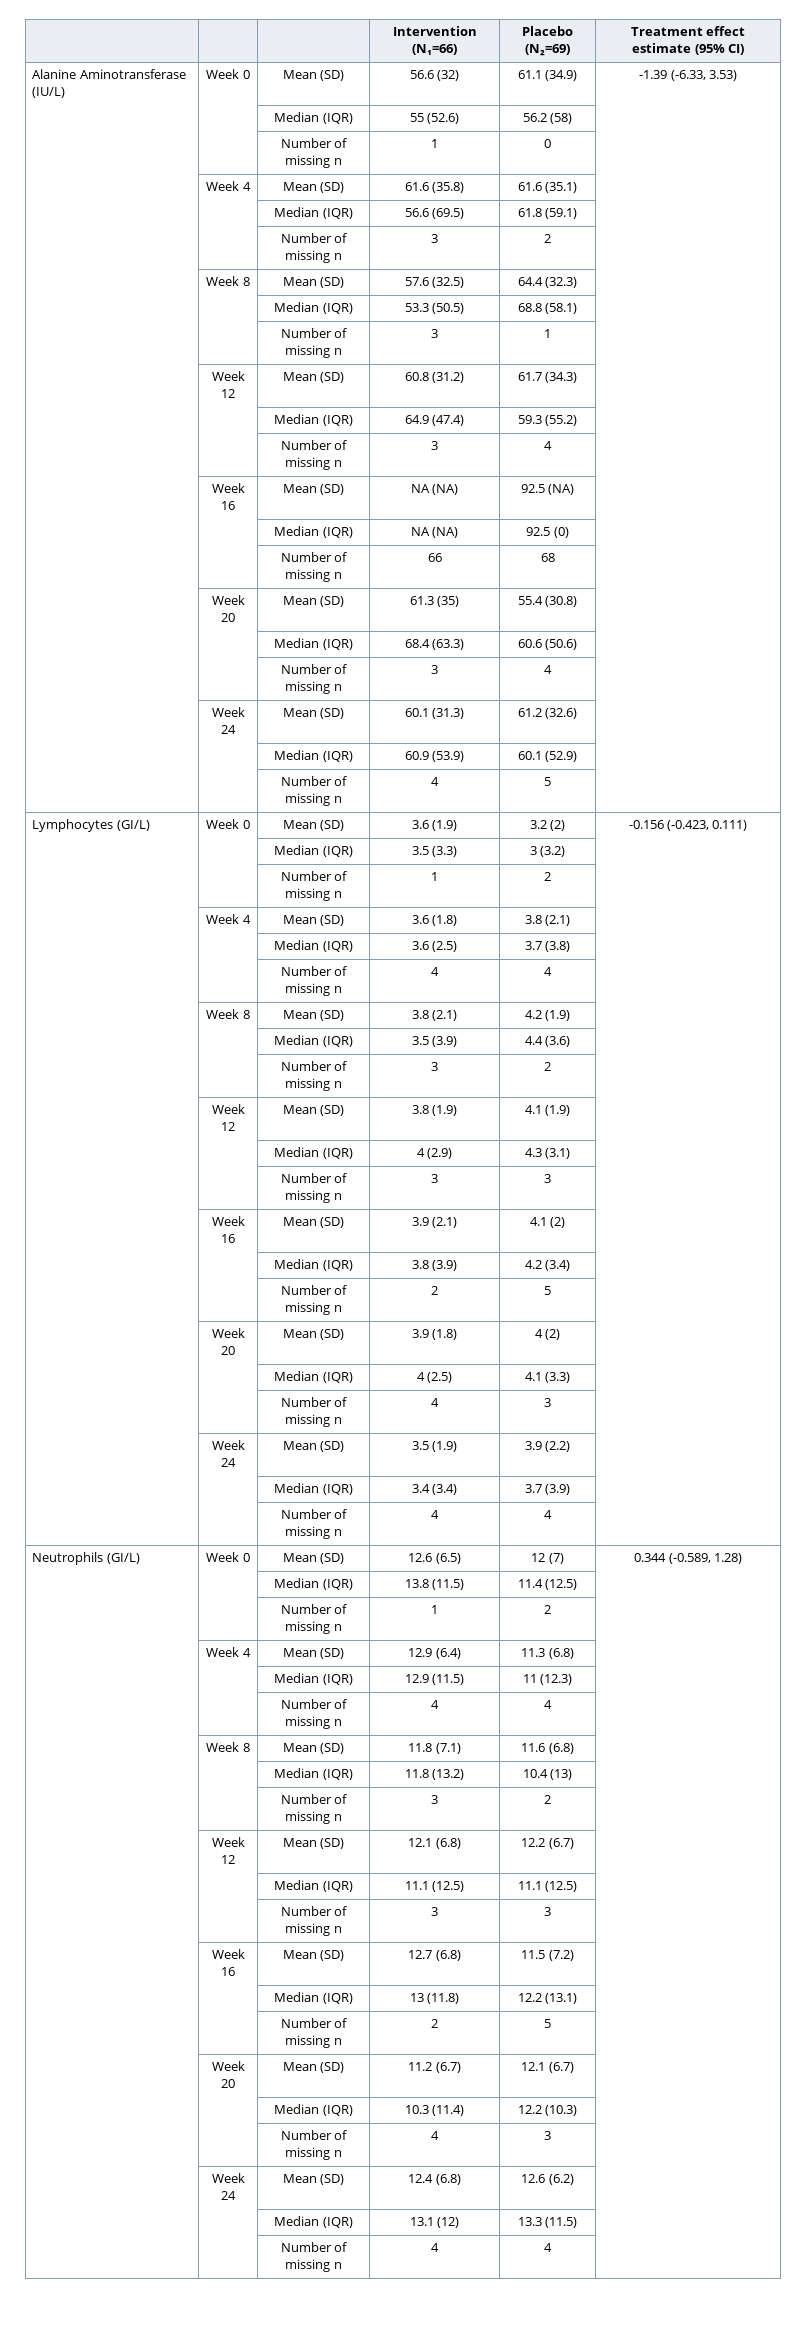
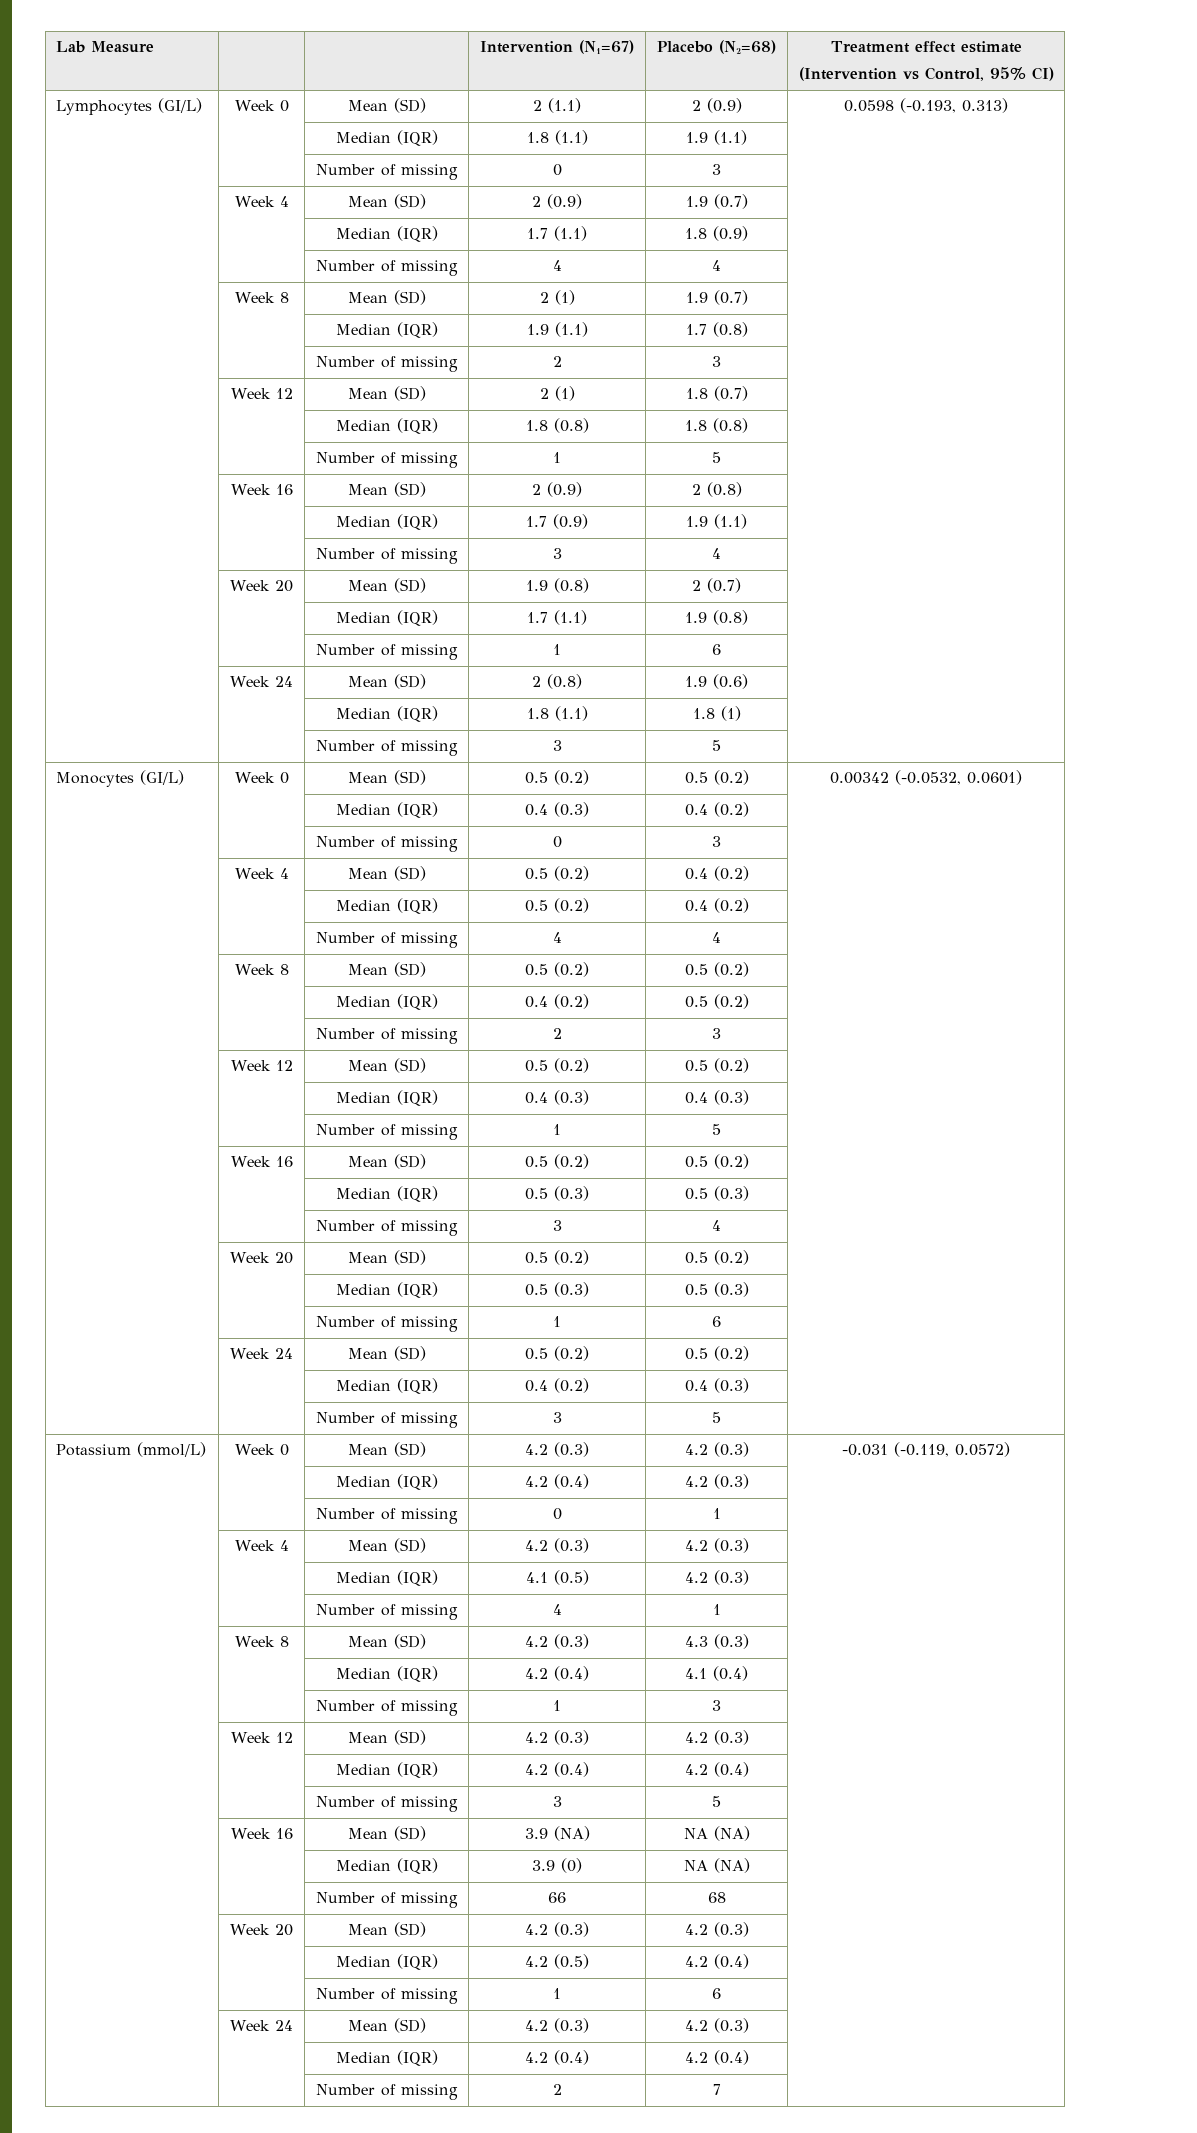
(392, 31) none -> [56,41,155,53] Lab Measure
[412,44,457,55] (N₁=66) -> [579,40,634,54] (N₁=67)
[525,44,570,56] (N₂=69) -> [719,40,776,54] (N₂=68)
[694,44,744,55] [32,69,186,79] [32,87,66,98] [206,69,250,79] [282,70,345,81] [409,70,460,81] [517,70,578,81] [639,70,737,81] [274,112,353,124] [409,113,460,124] [522,113,573,124] [280,138,348,148] [285,155,342,168] [431,139,438,148] [544,139,551,148] [206,181,251,191] [282,182,345,193] [404,182,465,193] [517,182,578,193] [274,207,353,219] [404,208,465,219] [517,208,578,219] [280,233,348,243] [285,250,342,263] [431,234,438,243] [544,234,551,243] [206,276,250,286] [282,277,345,288] [404,277,465,288] [517,277,578,288] [274,302,353,314] [404,303,465,314] [517,303,578,314] [280,328,348,338] [285,345,342,358] [431,329,438,338] [544,329,551,338] [211,371,245,381] [221,389,235,398] [282,372,345,383] [404,372,465,383] [517,372,578,383] [274,414,353,426] [404,415,465,426] [517,415,578,426] [280,440,348,450] [285,457,342,470] [431,441,438,450] [544,441,552,450] [211,483,245,493] [221,501,235,510] [282,484,345,495] [410,484,459,495] [520,484,545,493] (95% CI) // Alanine Aminotransferase (IU/L) | Week 0 | Mean (SD) | 56.6 (32) | 61.1 (34.9) | -1.39 (-6.33, 3.53) // | | Median (IQR) | 55 (52.6) | 56.2 (58) | // | | Number of missing n | 1 | 0 | // | Week 4 | Mean (SD) | 61.6 (35.8) | 61.6 (35.1) | // | | Median (IQR) | 56.6 (69.5) | 61.8 (59.1) | // | | Number of missing n | 3 | 2 | // | Week 8 | Mean (SD) | 57.6 (32.5) | 64.4 (32.3) | // | | Median (IQR) | 53.3 (50.5) | 68.8 (58.1) | // | | Number of missing n | 3 | 1 | // | Week 12 | Mean (SD) | 60.8 (31.2) | 61.7 (34.3) | // | | Median (IQR) | 64.9 (47.4) | 59.3 (55.2) | // | | Number of missing n | 3 | 4 | // | Week 16 | Mean (SD) | NA (NA) | 92.5 -> [798,67,1054,81] [56,98,203,115] [234,100,289,112] [347,98,426,113] [533,98,581,113] [691,98,742,113] [844,98,1008,113] [335,130,438,146] [526,130,588,145] [686,130,747,145] [316,164,458,180] [552,164,562,176] [712,164,721,175] [234,196,289,207] [347,194,426,209] [532,194,582,209] [685,194,748,209] [335,226,438,242] [527,226,587,241] [685,226,748,241] [316,260,458,276] [552,260,562,271] [712,260,721,271] [234,292,289,303] [347,290,426,305] [539,290,575,305] [685,290,748,305] [335,322,438,338] [526,322,588,337] [685,322,748,337] [316,356,458,372] [552,356,562,367] [712,356,721,367] [230,388,293,399] [347,386,426,401] [539,386,575,401] [685,386,748,401] [335,418,438,434] [525,418,589,433] [685,418,748,433] [316,452,458,468] [553,452,561,463] [712,452,721,463] [230,484,293,495] [347,482,426,497] [532,482,582,497] [691,482,742,497] [335,514,438,530] [526,514,588,529] [686,514,747,529] [316,548,458,564] [552,548,562,559] [712,548,721,559] [230,580,293,592] [347,578,426,593] [525,578,589,593] [692,578,741,593] [335,610,438,626] [527,610,587,625] [685,610,748,625] [316,644,458,660] [553,644,561,655] [712,644,721,655] [230,676,293,687] [347,674,426,689] [532,674,582,689] [685,674,748,689] [335,706,438,722] [526,706,588,721] [692,706,741,721] [316,740,458,756] [552,740,562,751] [712,740,721,751] [56,770,185,787] [234,772,289,784] [347,770,426,785] [525,770,589,785] [684,770,749,785] [830,770,1022,785] [335,802,438,818] [525,802,589,817] [684,802,749,817] [316,836,458,852] [552,836,562,848] [712,836,721,847] [234,868,289,879] [347,866,426,881] [525,866,589,881] [684,866,749,881] [335,898,438,914] [525,898,589,913] [684,898,749,913] [316,932,458,948] [552,932,562,943] [712,932,721,943] [234,964,289,975] [347,962,426,977] [525,962,589,977] [684,962,749,977] [335,994,438,1010] [525,994,589,1009] [684,994,749,1009] [316,1028,458,1044] [552,1028,562,1039] [712,1028,721,1039] [230,1060,293,1071] [347,1058,426,1073] [525,1058,589,1073] [684,1058,749,1073] [335,1090,438,1106] [525,1090,589,1105] [684,1090,749,1105] [316,1124,458,1140] [553,1124,561,1135] [712,1124,721,1135] [230,1156,293,1167] [347,1154,426,1169] [525,1154,589,1169] [684,1154,749,1169] [335,1186,438,1202] [525,1186,589,1201] [684,1186,749,1201] [316,1220,458,1236] [552,1220,562,1231] [712,1220,721,1231] [230,1252,293,1264] [347,1250,426,1265] [525,1250,589,1265] [684,1250,749,1265] [335,1282,438,1298] [525,1282,589,1297] [684,1282,749,1297] [316,1316,458,1332] [553,1316,561,1327] [712,1316,721,1327] [230,1348,293,1359] [347,1346,426,1361] [525,1346,589,1361] [684,1346,749,1361] [335,1378,438,1394] [525,1378,589,1393] [684,1378,749,1393] [316,1412,458,1428] [552,1412,562,1423] [712,1412,721,1423] [56,1442,207,1457] [234,1444,289,1456] [347,1442,426,1457] [525,1442,589,1457] [684,1442,749,1457] [842,1442,1010,1457] [335,1474,438,1490] [525,1474,589,1489] [684,1474,749,1489] [316,1508,458,1524] [552,1508,562,1520] [712,1508,721,1519] [234,1540,289,1551] [347,1538,426,1553] [525,1538,589,1553] [684,1538,749,1553] [335,1570,438,1586] [525,1570,589,1585] [684,1570,749,1585] [316,1604,458,1620] [552,1604,562,1615] [712,1604,721,1615] [234,1636,289,1647] [347,1634,426,1649] [525,1634,589,1649] [684,1634,749,1649] [335,1666,438,1682] [525,1666,589,1681] [685,1666,748,1681] [316,1700,458,1716] [553,1700,561,1711] [712,1700,721,1711] [230,1732,293,1743] [347,1730,426,1745] [525,1730,589,1745] [684,1730,749,1745] [335,1762,438,1778] [525,1762,589,1777] [684,1762,749,1777] [316,1796,458,1812] [552,1796,562,1807] [712,1796,721,1807] [230,1828,293,1839] [347,1826,426,1841] [524,1826,590,1841] [683,1828,708,1839] // (Intervention vs Control, 95% CI) // Lymphocytes (GI/L) | Week 0 | Mean (SD) | 2 (1.1) | 2 (0.9) | 0.0598 (-0.193, 0.313) // | | Median (IQR) | 1.8 (1.1) | 1.9 (1.1) | // | | Number of missing | 0 | 3 | // | Week 4 | Mean (SD) | 2 (0.9) | 1.9 (0.7) | // | | Median (IQR) | 1.7 (1.1) | 1.8 (0.9) | // | | Number of missing | 4 | 4 | // | Week 8 | Mean (SD) | 2 (1) | 1.9 (0.7) | // | | Median (IQR) | 1.9 (1.1) | 1.7 (0.8) | // | | Number of missing | 2 | 3 | // | Week 12 | Mean (SD) | 2 (1) | 1.8 (0.7) | // | | Median (IQR) | 1.8 (0.8) | 1.8 (0.8) | // | | Number of missing | 1 | 5 | // | Week 16 | Mean (SD) | 2 (0.9) | 2 (0.8) | // | | Median (IQR) | 1.7 (0.9) | 1.9 (1.1) | // | | Number of missing | 3 | 4 | // | Week 20 | Mean (SD) | 1.9 (0.8) | 2 (0.7) | // | | Median (IQR) | 1.7 (1.1) | 1.9 (0.8) | // | | Number of missing | 1 | 6 | // | Week 24 | Mean (SD) | 2 (0.8) | 1.9 (0.6) | // | | Median (IQR) | 1.8 (1.1) | 1.8 (1) | // | | Number of missing | 3 | 5 | // Monocytes (GI/L) | Week 0 | Mean (SD) | 0.5 (0.2) | 0.5 (0.2) | 0.00342 (-0.0532, 0.0601) // | | Median (IQR) | 0.4 (0.3) | 0.4 (0.2) | // | | Number of missing | 0 | 3 | // | Week 4 | Mean (SD) | 0.5 (0.2) | 0.4 (0.2) | // | | Median (IQR) | 0.5 (0.2) | 0.4 (0.2) | // | | Number of missing | 4 | 4 | // | Week 8 | Mean (SD) | 0.5 (0.2) | 0.5 (0.2) | // | | Median (IQR) | 0.4 (0.2) | 0.5 (0.2) | // | | Number of missing | 2 | 3 | // | Week 12 | Mean (SD) | 0.5 (0.2) | 0.5 (0.2) | // | | Median (IQR) | 0.4 (0.3) | 0.4 (0.3) | // | | Number of missing | 1 | 5 | // | Week 16 | Mean (SD) | 0.5 (0.2) | 0.5 (0.2) | // | | Median (IQR) | 0.5 (0.3) | 0.5 (0.3) | // | | Number of missing | 3 | 4 | // | Week 20 | Mean (SD) | 0.5 (0.2) | 0.5 (0.2) | // | | Median (IQR) | 0.5 (0.3) | 0.5 (0.3) | // | | Number of missing | 1 | 6 | // | Week 24 | Mean (SD) | 0.5 (0.2) | 0.5 (0.2) | // | | Median (IQR) | 0.4 (0.2) | 0.4 (0.3) | // | | Number of missing | 3 | 5 | // Potassium (mmol/L) | Week 0 | Mean (SD) | 4.2 (0.3) | 4.2 (0.3) | -0.031 (-0.119, 0.0572) // | | Median (IQR) | 4.2 (0.4) | 4.2 (0.3) | // | | Number of missing | 0 | 1 | // | Week 4 | Mean (SD) | 4.2 (0.3) | 4.2 (0.3) | // | | Median (IQR) | 4.1 (0.5) | 4.2 (0.3) | // | | Number of missing | 4 | 1 | // | Week 8 | Mean (SD) | 4.2 (0.3) | 4.3 (0.3) | // | | Median (IQR) | 4.2 (0.4) | 4.1 (0.4) | // | | Number of missing | 1 | 3 | // | Week 12 | Mean (SD) | 4.2 (0.3) | 4.2 (0.3) | // | | Median (IQR) | 4.2 (0.4) | 4.2 (0.4) | // | | Number of missing | 3 | 5 | // | Week 16 | Mean (SD) | 3.9 (NA) | NA
[410,527,459,538] [526,527,569,538] [280,552,348,562] [285,569,342,582] | NA (NA) | 92.5 (0) | // | | Number of missing n -> [532,1858,582,1873] [683,1858,750,1873] [316,1892,458,1908] | 3.9 (0) | NA (NA) | // | | Number of missing
[409,596,460,607] [517,596,578,607] [274,638,353,650] [404,639,465,650] [517,639,578,650] [280,664,348,674] [285,681,342,694] [431,665,438,674] [544,665,552,674] [211,707,245,717] [221,725,236,734] [282,708,345,719] [404,708,465,719] [517,708,578,719] [274,750,353,762] [404,751,465,762] [517,751,578,762] [280,776,348,786] [285,793,342,806] [431,777,439,786] [544,777,551,786] [32,819,150,832] [206,819,250,829] [282,820,345,831] [411,820,458,831] [529,820,566,831] [628,820,748,831] [274,845,353,857] [411,846,458,857] [529,846,566,857] [280,871,348,881] [285,888,342,901] [431,872,438,881] [544,872,551,881] [206,914,251,924] [282,915,345,926] [411,915,458,926] [524,915,571,926] [274,940,353,952] [411,941,458,952] [524,941,571,952] [280,966,348,976] [285,983,342,996] [431,967,439,976] [544,967,552,976] [206,1009,250,1019] [282,1010,345,1021] [411,1010,458,1021] [524,1010,571,1021] [274,1035,353,1047] [411,1036,458,1047] [524,1036,571,1047] [280,1061,348,1071] [285,1078,342,1091] [431,1062,438,1071] [544,1062,551,1071] [211,1104,245,1114] [221,1122,235,1131] [282,1105,345,1116] [411,1105,458,1116] [524,1105,571,1116] [274,1147,353,1159] [416,1148,453,1159] [524,1148,571,1159] [280,1173,348,1183] [285,1190,342,1203] [431,1174,438,1183] [544,1174,551,1183] [211,1216,245,1226] [221,1234,235,1243] [282,1217,345,1228] [411,1217,458,1228] [529,1217,566,1228] [274,1259,353,1271] [411,1260,458,1271] [524,1260,571,1271] [280,1285,348,1295] [285,1302,342,1315] [431,1286,438,1295] [544,1286,551,1295] [211,1328,245,1338] [221,1346,235,1355] [282,1329,345,1340] [411,1329,458,1340] [534,1329,561,1340] [274,1371,353,1383] [416,1372,453,1383] [524,1372,571,1383] [280,1397,348,1407] [285,1414,342,1427] [431,1398,439,1407] [544,1398,551,1407] [211,1440,245,1450] [221,1458,236,1467] [282,1441,345,1452] [411,1441,458,1452] [524,1441,571,1452] [274,1483,353,1495] [411,1484,458,1495] [524,1484,571,1495] [280,1509,348,1519] [285,1526,342,1539] [431,1510,439,1519] [544,1510,552,1519] [32,1552,140,1565] [206,1552,250,1562] [282,1553,345,1564] [408,1553,461,1564] [531,1553,564,1564] [634,1553,742,1564] [274,1578,353,1590] [404,1579,465,1590] [517,1579,578,1590] [280,1604,348,1614] [285,1621,342,1634] [431,1605,438,1614] [544,1605,551,1614] [206,1647,251,1657] [282,1648,345,1659] [408,1648,461,1659] [521,1648,574,1659] [274,1673,353,1685] [404,1674,465,1685] [522,1674,573,1685] [280,1699,348,1709] [285,1716,342,1729] [431,1700,439,1709] [544,1700,552,1709] [206,1742,250,1752] [282,1743,345,1754] [408,1743,461,1754] [521,1743,574,1754] [274,1768,353,1780] [404,1769,465,1780] [522,1769,573,1780] [280,1794,348,1804] [285,1811,342,1824] [431,1795,438,1804] [544,1795,551,1804] [211,1837,245,1847] [221,1855,235,1864] [282,1838,345,1849] [408,1838,461,1849] [521,1838,574,1849] [274,1880,353,1892] [404,1881,465,1892] [517,1881,578,1892] [280,1906,348,1916] [285,1923,342,1936] [431,1907,438,1916] [544,1907,551,1916] [211,1949,245,1959] [221,1967,235,1976] [282,1950,345,1961] [408,1950,461,1961] [521,1950,574,1961] [274,1992,353,2004] [409,1993,460,2004] [517,1993,578,2004] [280,2018,348,2028] [285,2035,342,2048] [431,2019,438,2028] [544,2019,551,2028] [211,2061,245,2071] [221,2079,235,2088] [282,2062,345,2073] [408,2062,461,2073] [521,2062,574,2073] [274,2104,353,2116] [404,2105,465,2116] [517,2105,578,2116] [280,2130,348,2140] [285,2147,342,2160] [431,2131,439,2140] [544,2131,551,2140] [211,2173,245,2183] [221,2191,236,2200] [282,2174,345,2185] [408,2174,461,2185] [521,2174,574,2185] [274,2216,353,2228] [409,2217,460,2228] [517,2217,578,2228] [280,2242,348,2252] [285,2259,342,2272] [431,2243,439,2252] [544,2243,552,2252] 61.3 (35) | 55.4 (30.8) | // | | Median (IQR) | 68.4 (63.3) | 60.6 (50.6) | // | | Number of missing n | 3 | 4 | // | Week 24 | Mean (SD) | 60.1 (31.3) | 61.2 (32.6) | // | | Median (IQR) | 60.9 (53.9) | 60.1 (52.9) | // | | Number of missing n | 4 | 5 | // Lymphocytes (GI/L) | Week 0 | Mean (SD) | 3.6 (1.9) | 3.2 (2) | -0.156 (-0.423, 0.111) // | | Median (IQR) | 3.5 (3.3) | 3 (3.2) | // | | Number of missing n | 1 | 2 | // | Week 4 | Mean (SD) | 3.6 (1.8) | 3.8 (2.1) | // | | Median (IQR) | 3.6 (2.5) | 3.7 (3.8) | // | | Number of missing n | 4 | 4 | // | Week 8 | Mean (SD) | 3.8 (2.1) | 4.2 (1.9) | // | | Median (IQR) | 3.5 (3.9) | 4.4 (3.6) | // | | Number of missing n | 3 | 2 | // | Week 12 | Mean (SD) | 3.8 (1.9) | 4.1 (1.9) | // | | Median (IQR) | 4 (2.9) | 4.3 (3.1) | // | | Number of missing n | 3 | 3 | // | Week 16 | Mean (SD) | 3.9 (2.1) | 4.1 (2) | // | | Median (IQR) | 3.8 (3.9) | 4.2 (3.4) | // | | Number of missing n | 2 | 5 | // | Week 20 | Mean (SD) | 3.9 (1.8) | 4 (2) | // | | Median (IQR) | 4 (2.5) | 4.1 (3.3) | // | | Number of missing n | 4 | 3 | // | Week 24 | Mean (SD) | 3.5 (1.9) | 3.9 (2.2) | // | | Median (IQR) | 3.4 (3.4) | 3.7 (3.9) | // | | Number of missing n | 4 | 4 | // Neutrophils (GI/L) | Week 0 | Mean (SD) | 12.6 (6.5) | 12 (7) | 0.344 (-0.589, 1.28) // | | Median (IQR) | 13.8 (11.5) | 11.4 (12.5) | // | | Number of missing n | 1 | 2 | // | Week 4 | Mean (SD) | 12.9 (6.4) | 11.3 (6.8) | // | | Median (IQR) | 12.9 (11.5) | 11 (12.3) | // | | Number of missing n | 4 | 4 | // | Week 8 | Mean (SD) | 11.8 (7.1) | 11.6 (6.8) | // | | Median (IQR) | 11.8 (13.2) | 10.4 (13) | // | | Number of missing n | 3 | 2 | // | Week 12 | Mean (SD) | 12.1 (6.8) | 12.2 (6.7) | // | | Median (IQR) | 11.1 (12.5) | 11.1 (12.5) | // | | Number of missing n | 3 | 3 | // | Week 16 | Mean (SD) | 12.7 (6.8) | 11.5 (7.2) | // | | Median (IQR) | 13 (11.8) | 12.2 (13.1) | // | | Number of missing n | 2 | 5 | // | Week 20 | Mean (SD) | 11.2 (6.7) | 12.1 (6.7) | // | | Median (IQR) | 10.3 (11.4) | 12.2 (10.3) | // | | Number of missing n | 4 | 3 | // | Week 24 | Mean (SD) | 12.4 (6.8) | 12.6 (6.2) | // | | Median (IQR) | 13.1 (12) | 13.3 (11.5) | // | | Number of missing n | 4 | 4 -> [525,1922,589,1937] [684,1922,749,1937] [335,1954,438,1970] [525,1954,589,1969] [684,1954,749,1969] [316,1988,458,2004] [553,1988,561,1999] [712,1988,721,1999] [230,2020,293,2031] [347,2018,426,2033] [525,2018,589,2033] [684,2018,749,2033] [335,2050,438,2066] [525,2050,589,2065] [684,2050,749,2065] [316,2084,458,2100] [552,2084,562,2095] [712,2084,721,2095] 4.2 (0.3) | 4.2 (0.3) | // | | Median (IQR) | 4.2 (0.5) | 4.2 (0.4) | // | | Number of missing | 1 | 6 | // | Week 24 | Mean (SD) | 4.2 (0.3) | 4.2 (0.3) | // | | Median (IQR) | 4.2 (0.4) | 4.2 (0.4) | // | | Number of missing | 2 | 7

